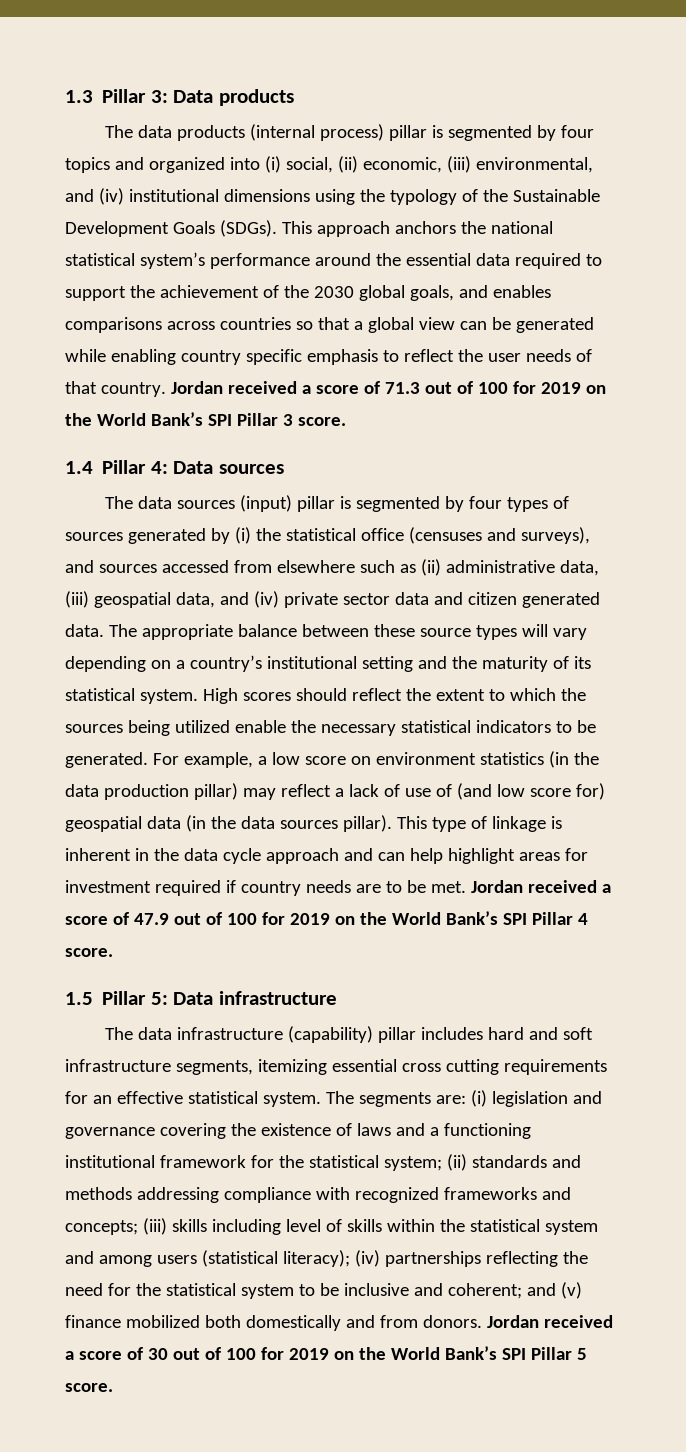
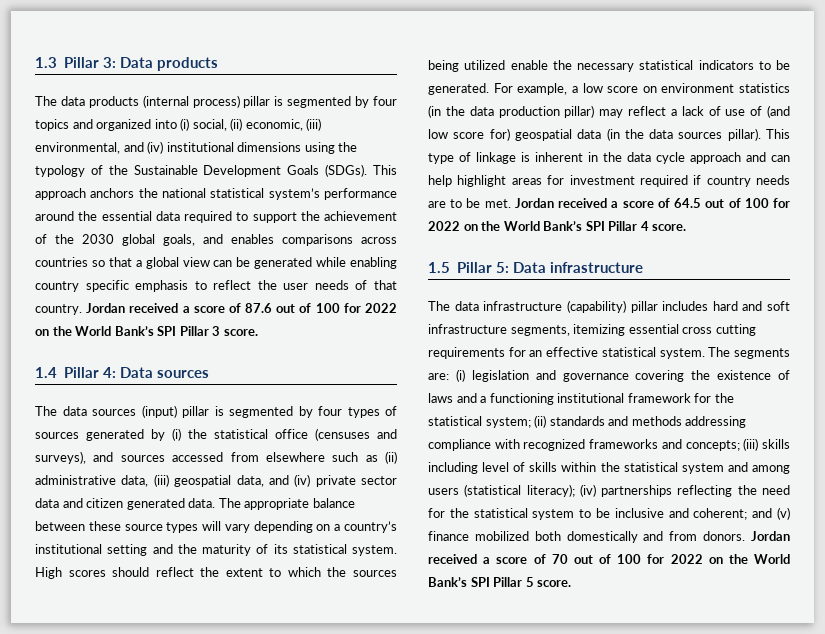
[384,381,581,394] 71.3 out of 100 for 2019 -> [245,303,398,313] 87.6 out of 100 for 2022
[133,912,330,925] 47.9 out of 100 for 2019 -> [674,198,790,208] [428,221,460,231] 64.5 out of 100 for 2022
[147,1347,329,1360] 30 out of 100 for 2019 -> [551,554,703,564] 70 out of 100 for 2022

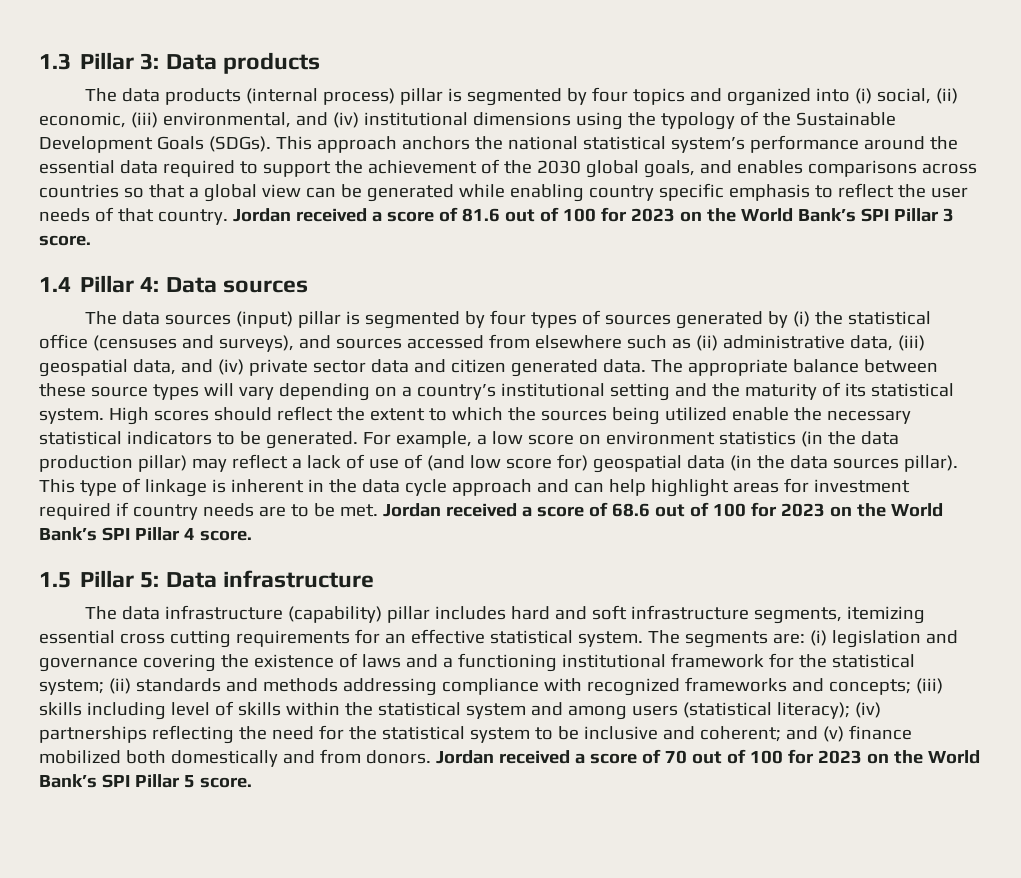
[245,303,398,313] 87.6 out of 100 for 2022 -> [461,207,675,222] 81.6 out of 100 for 2023
[674,198,790,208] [428,221,460,231] 64.5 out of 100 for 2022 -> [611,502,825,517] 68.6 out of 100 for 2023
[670,554,703,564] 2022 -> [817,750,862,764] 2023

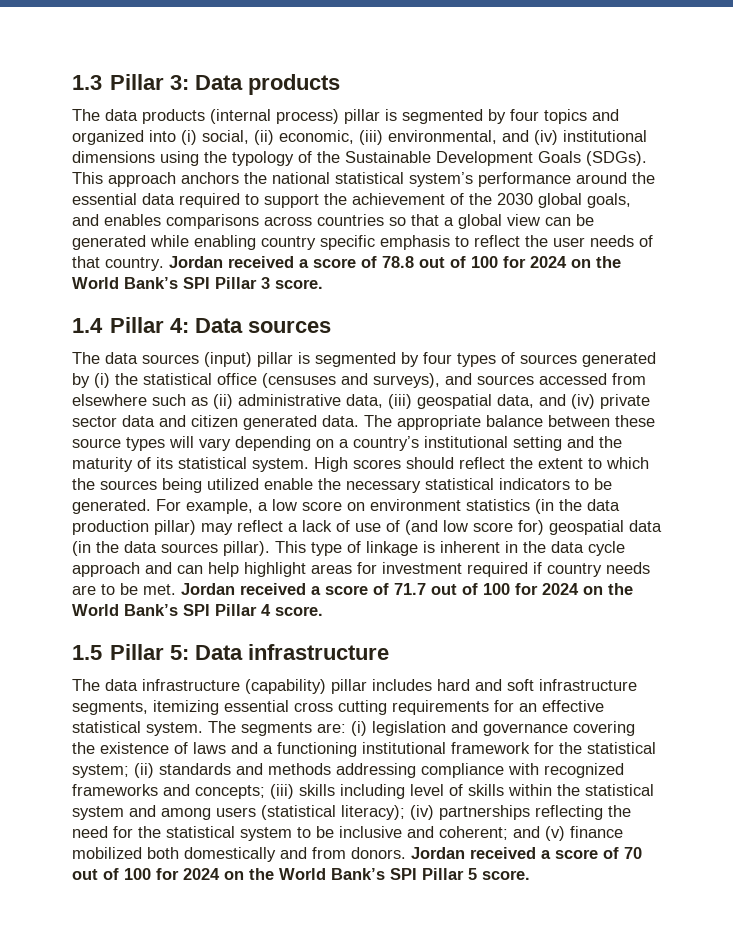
[461,207,675,222] 81.6 out of 100 for 2023 -> [382,256,567,268] 78.8 out of 100 for 2024
[611,502,825,517] 68.6 out of 100 for 2023 -> [394,583,579,595] 71.7 out of 100 for 2024
[817,750,862,764] 2023 -> [183,868,220,880] 2024

